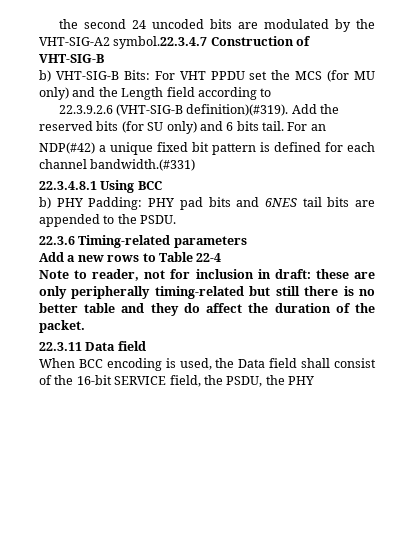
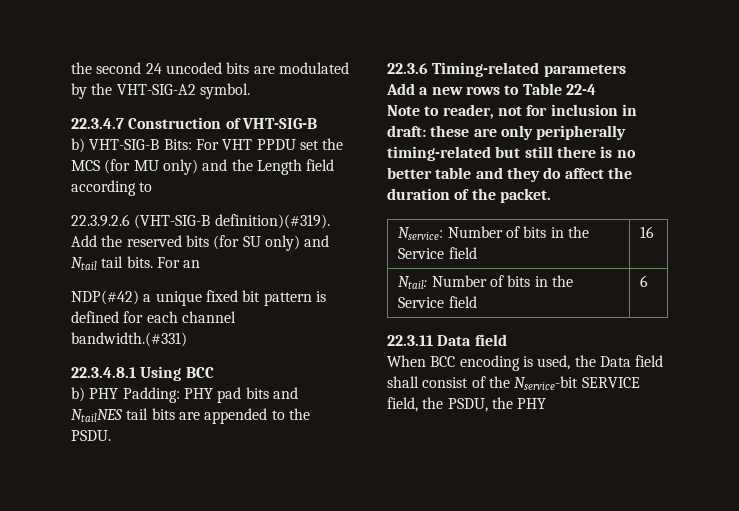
[113,36,208,49] symbol.22.3.4.7 -> [199,83,250,99] [71,118,124,129] symbol. // 22.3.4.7
[226,121,284,131] 6 bits tail. -> [71,256,153,270] Ntail tail bits.
[264,198,297,207] 6NES -> [71,409,123,422] NtailNES
(85, 326) none -> [398,226,590,240] [398,247,477,259] [640,226,655,238] [398,275,574,289] [398,296,477,308] [640,275,649,287] // Nservice: Number of bits in the Service field | 16 // Ntail: Number of bits in the Service field | 6
[76,375,112,385] 16-bit -> [514,376,579,390] Nservice-bit

